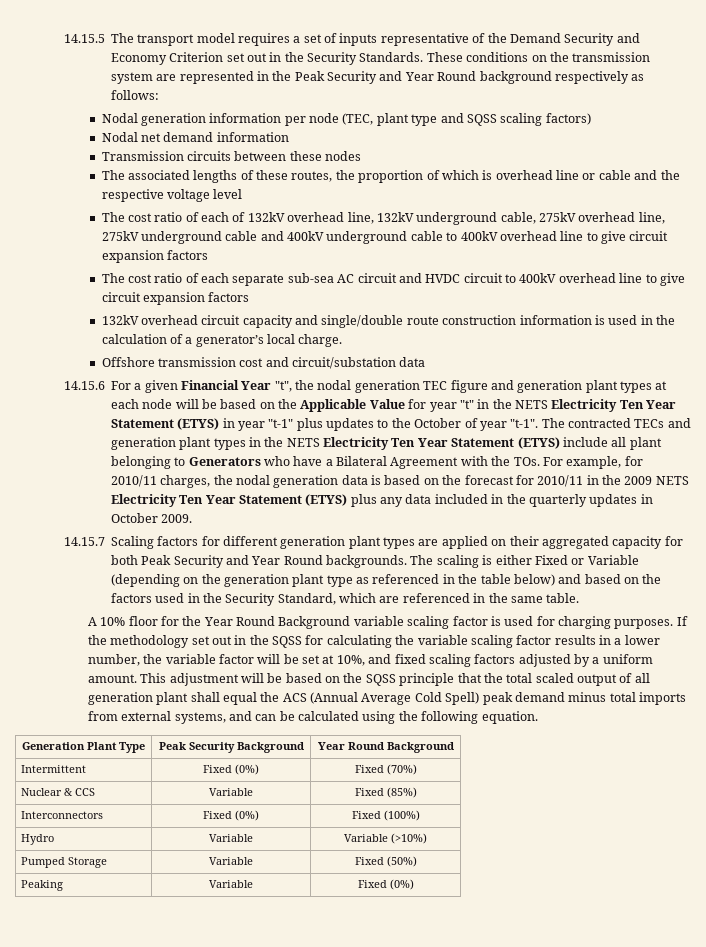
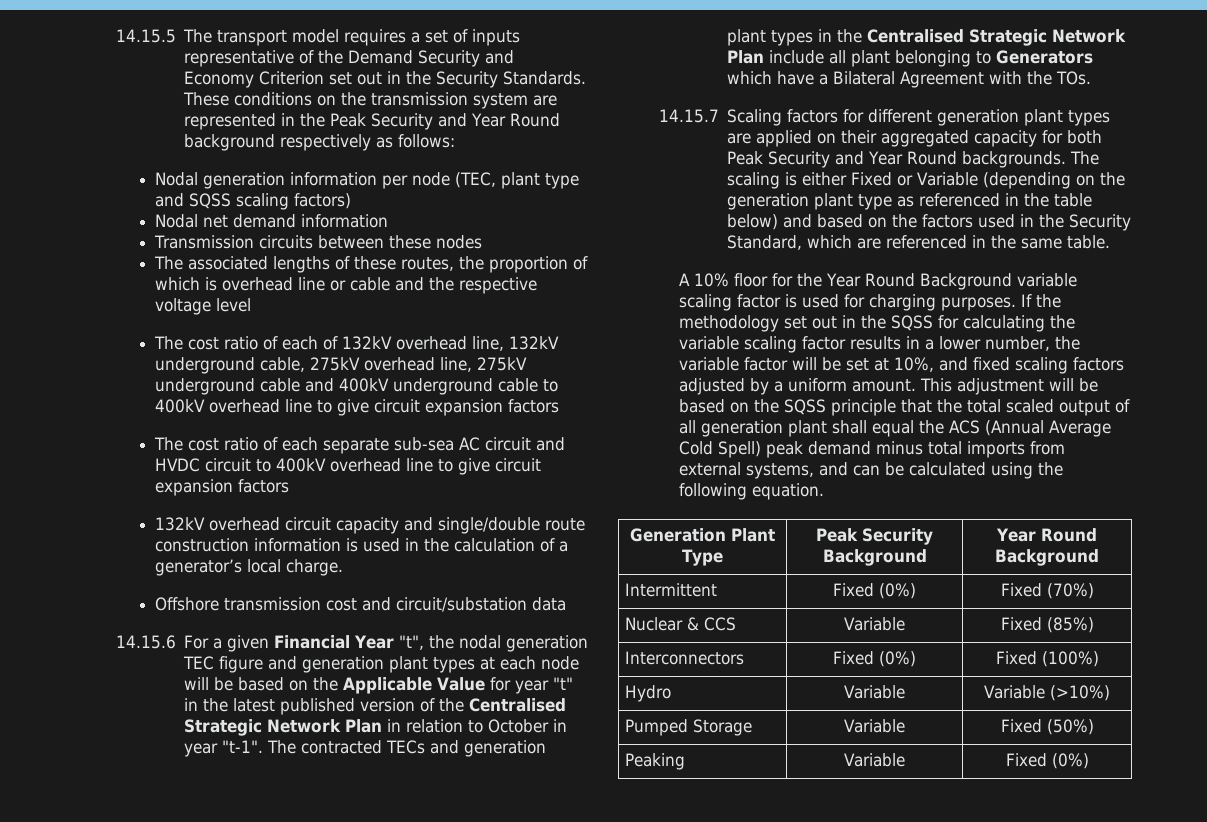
[515,399,677,412] [110,418,478,431] NETS Electricity Ten Year Statement (ETYS) in year "t-1" plus updates to the October of -> [233,698,567,715] [184,719,568,736] latest published version of the Centralised Strategic Network Plan in relation to October in
[286,437,560,450] NETS Electricity Ten Year Statement (ETYS) -> [867,29,1127,46] [727,50,765,64] Centralised Strategic Network Plan
[263,456,290,466] who -> [727,71,773,85] which
[542,456,643,469] [110,475,689,488] [110,494,653,507] [110,513,193,523] For example, for 2010/11 charges, the nodal generation data is based on the forecast for 2010/11 in the 2009 NETS Electricity Ten Year Statement (ETYS) plus any data included in the quarterly updates in October 2009. -> (1092, 78) none

